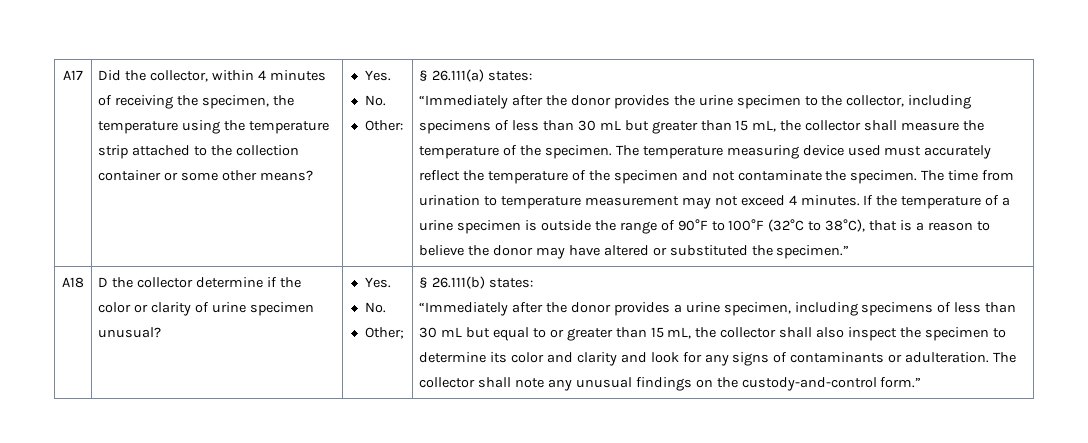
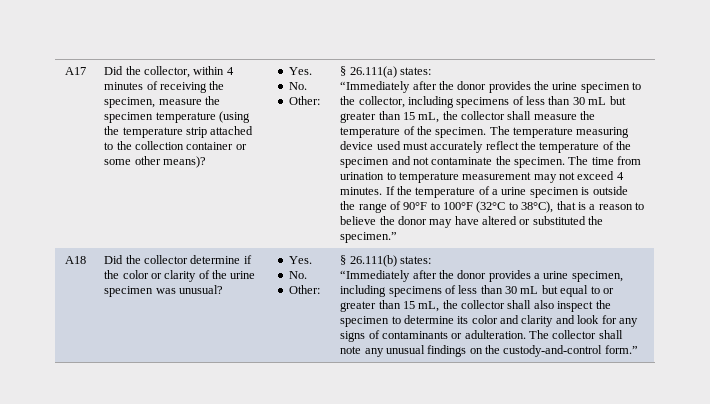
[272,95,294,106] [98,120,221,134] the temperature using -> [158,96,220,105] [104,111,250,123] measure the specimen temperature (using
[259,170,313,181] means? -> [162,156,206,168] means)?
[98,277,109,287] D -> [104,255,124,264] Did
[211,302,314,316] urine specimen -> [212,270,256,279] [104,286,176,297] the urine specimen was
[365,327,405,339] Other; -> [288,285,320,294] Other:

